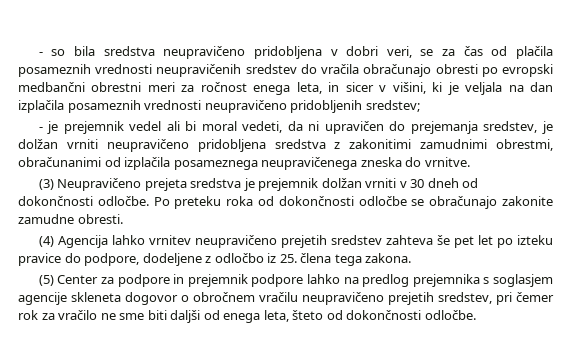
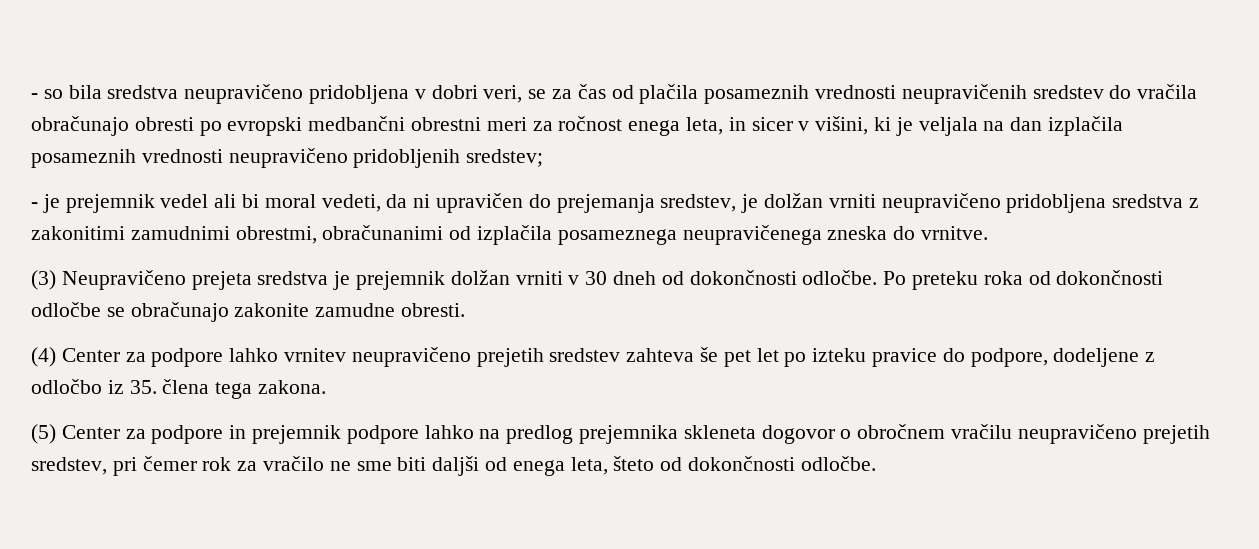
[57,235,108,248] Agencija -> [61,348,224,367] Center za podpore
[279,254,297,263] 25. -> [129,380,157,394] 35.
[483,274,553,287] [18,292,67,305] s soglasjem agencije -> (679, 434) none

